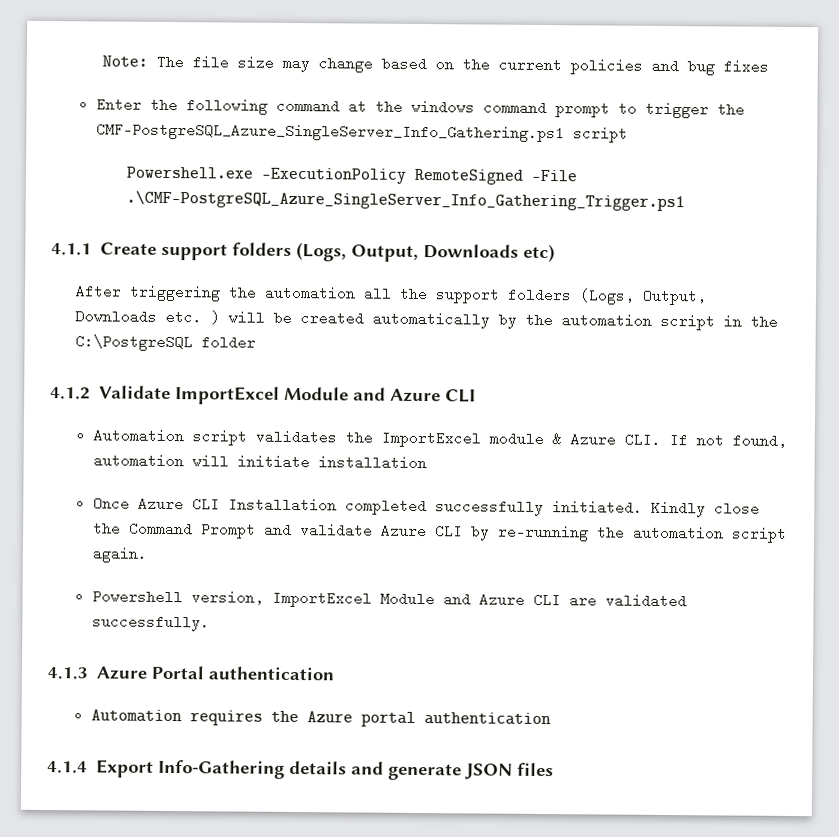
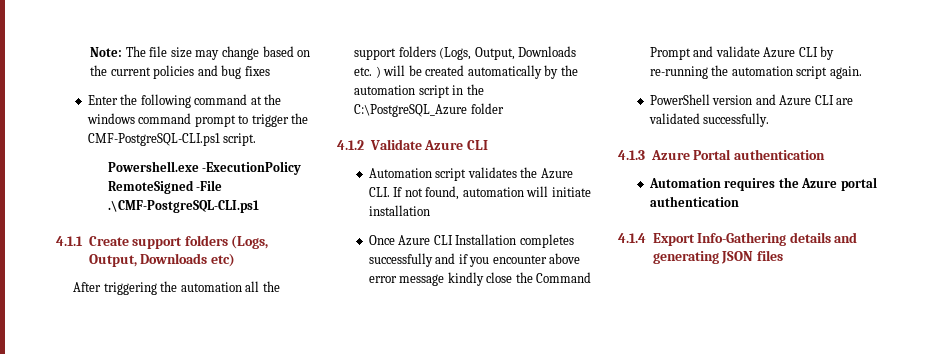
[95,122,628,143] CMF-PostgreSQL_Azure_SingleServer_Info_Gathering.ps1 script -> [87,133,257,146] CMF-PostgreSQL-CLI.ps1 script.
[126,190,686,212] .\CMF-PostgreSQL_Azure_SingleServer_Info_Gathering_Trigger.ps1 -> [107,200,259,213] .\CMF-PostgreSQL-CLI.ps1
[75,334,194,352] C:\PostgreSQL -> [354,104,468,117] C:\PostgreSQL_Azure
[174,386,386,405] ImportExcel Module and -> (422, 144) none
[380,430,562,448] ImportExcel module & -> (538, 172) none
[344,498,706,518] completed successfully initiated. Kindly -> [519,234,574,248] [368,253,581,267] [368,272,484,286] completes successfully and if you encounter above error message kindly
[91,589,435,608] Powershell version, ImportExcel Module -> [649,94,753,105] PowerShell version
[387,763,462,781] generate -> [652,251,719,264] generating

